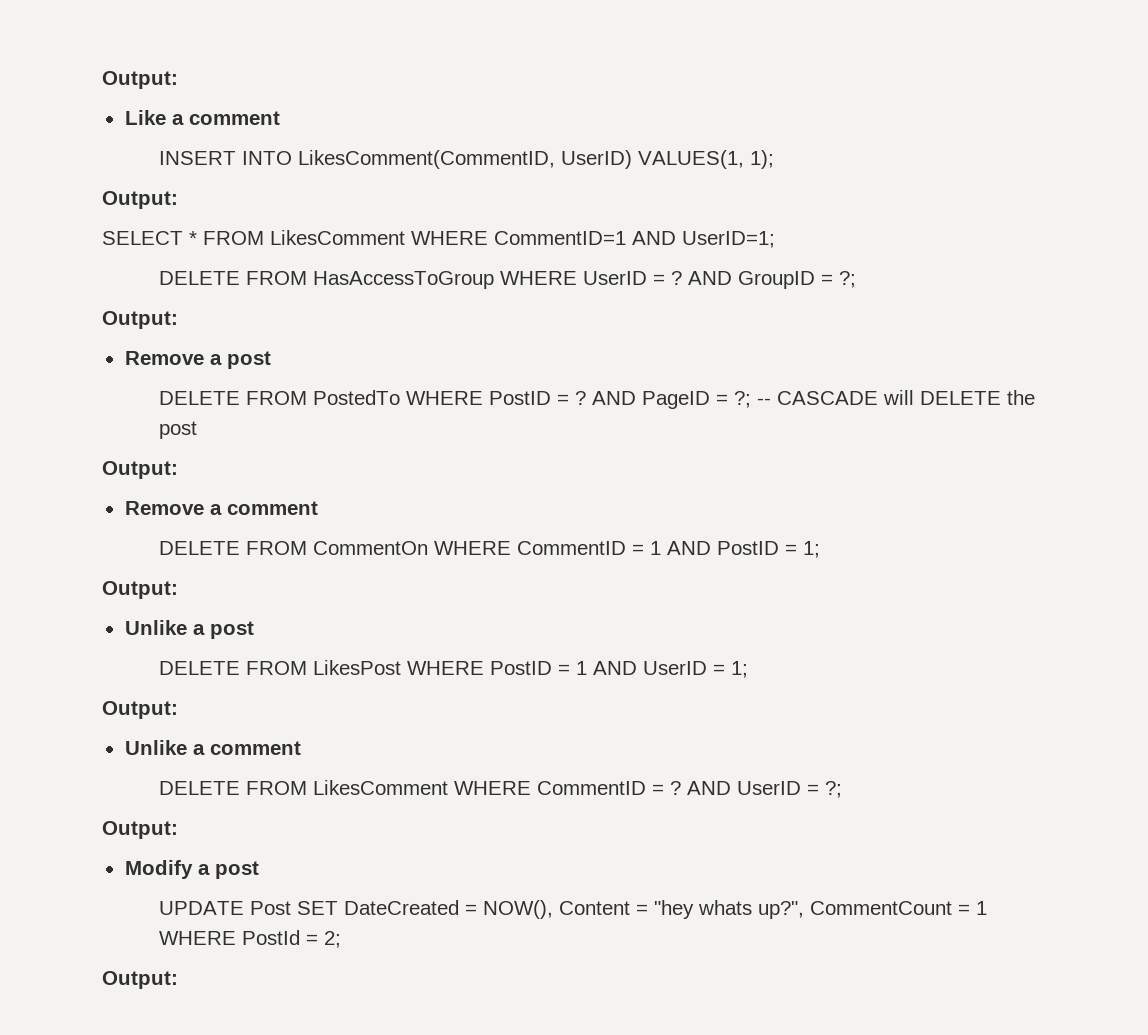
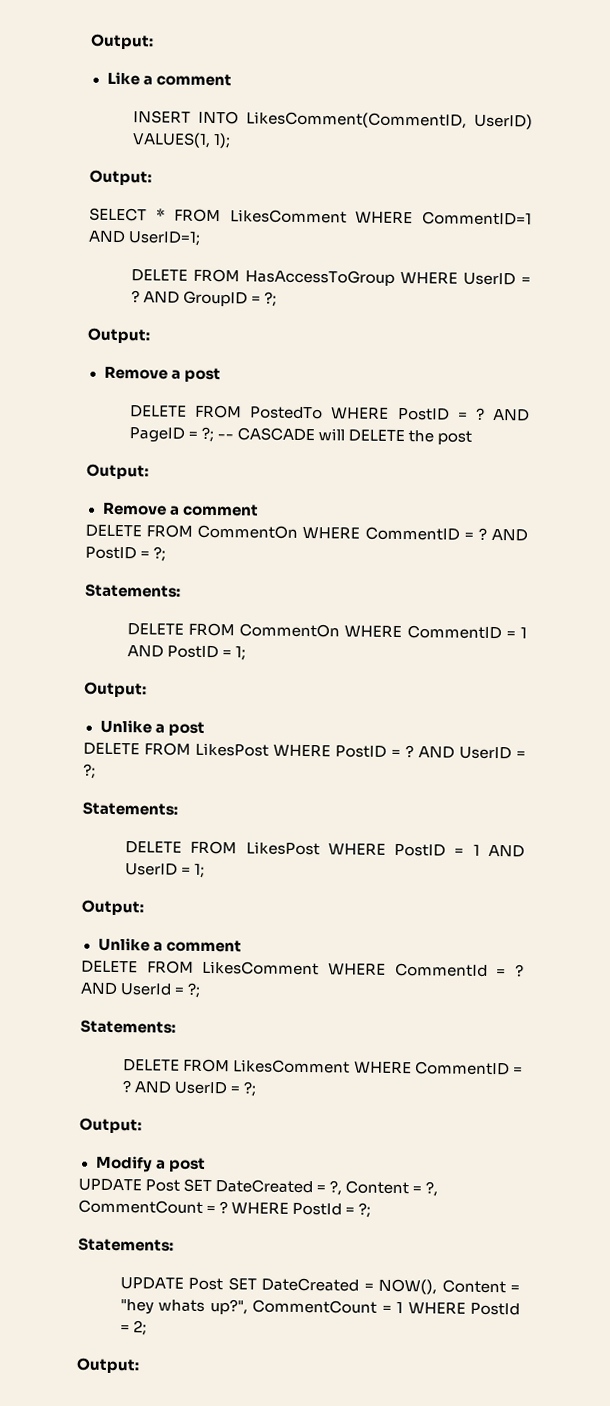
(318, 508) none -> [85,524,529,542] [85,546,167,562] [85,583,181,598] // DELETE FROM CommentOn WHERE CommentID = ? AND PostID = ?; // Statements:
(254, 630) none -> [83,742,526,760] [83,763,96,779] [82,801,178,816] // DELETE FROM LikesPost WHERE PostID = ? AND UserID = ?; // Statements:
(301, 748) none -> [81,960,524,977] [80,982,202,998] [80,1019,176,1034] // DELETE FROM LikesComment WHERE CommentId = ? AND UserId = ?; // Statements:
(259, 870) none -> [78,1178,439,1197] [78,1199,372,1218] [78,1237,174,1252] // UPDATE Post SET DateCreated = ?, Content = ?, CommentCount = ? WHERE PostId = ?; // Statements:

